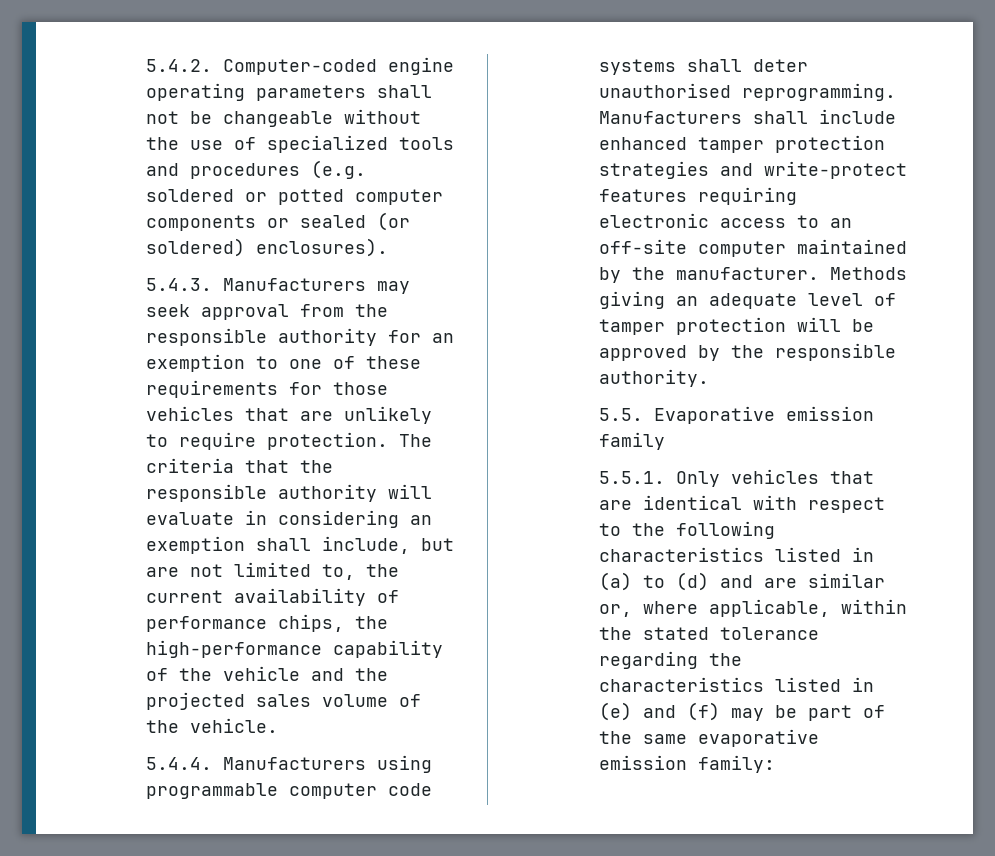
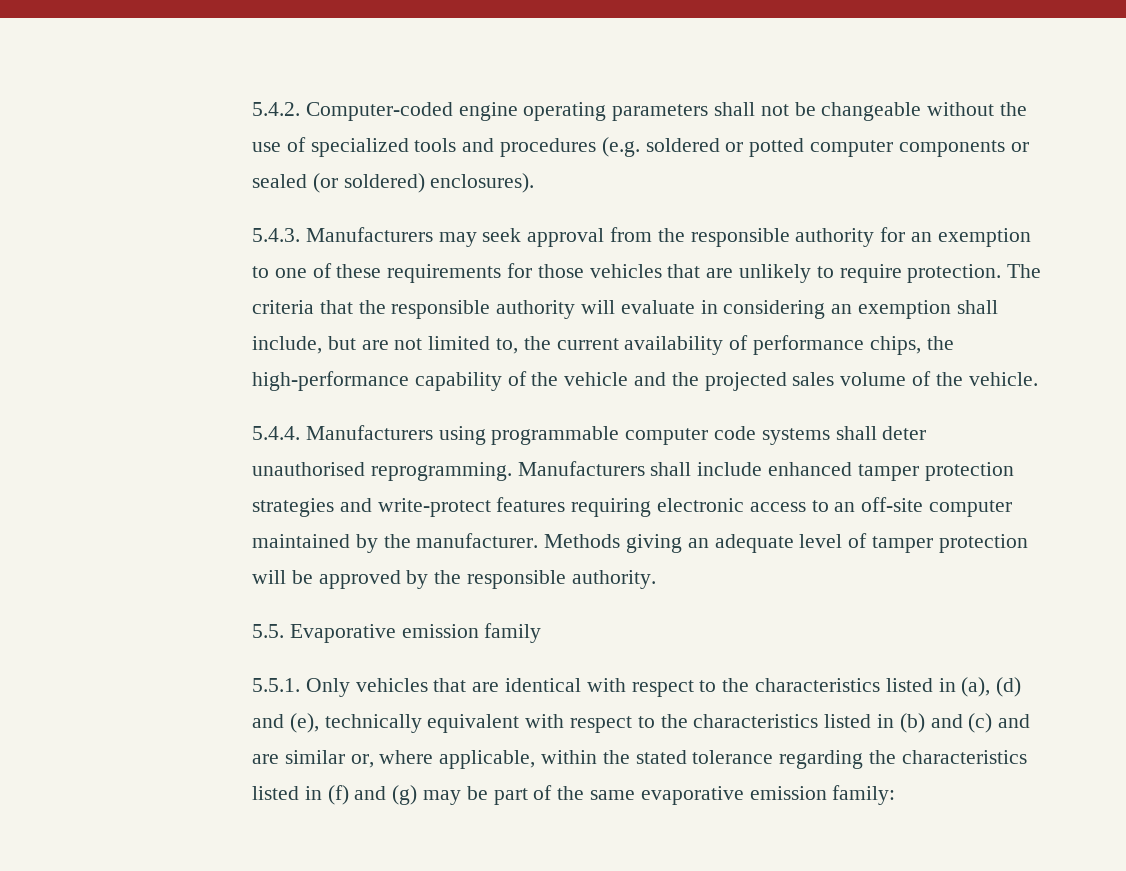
[675,521,775,539] [598,547,874,562] [598,572,709,591] following characteristics listed in (a) to (d) -> [755,677,1022,697] [251,713,993,733] characteristics listed in (a), (d) and (e), technically equivalent with respect to the characteristics listed in (b) and (c)
[598,702,720,721] (e) and (f) -> [327,785,418,805] (f) and (g)

